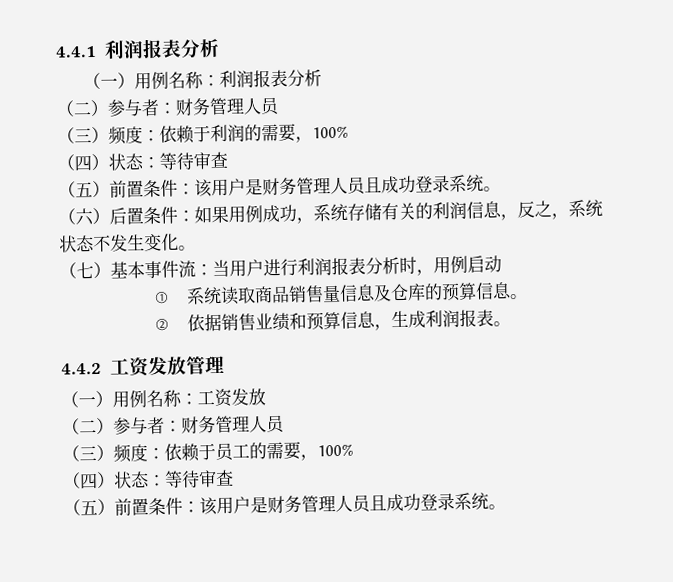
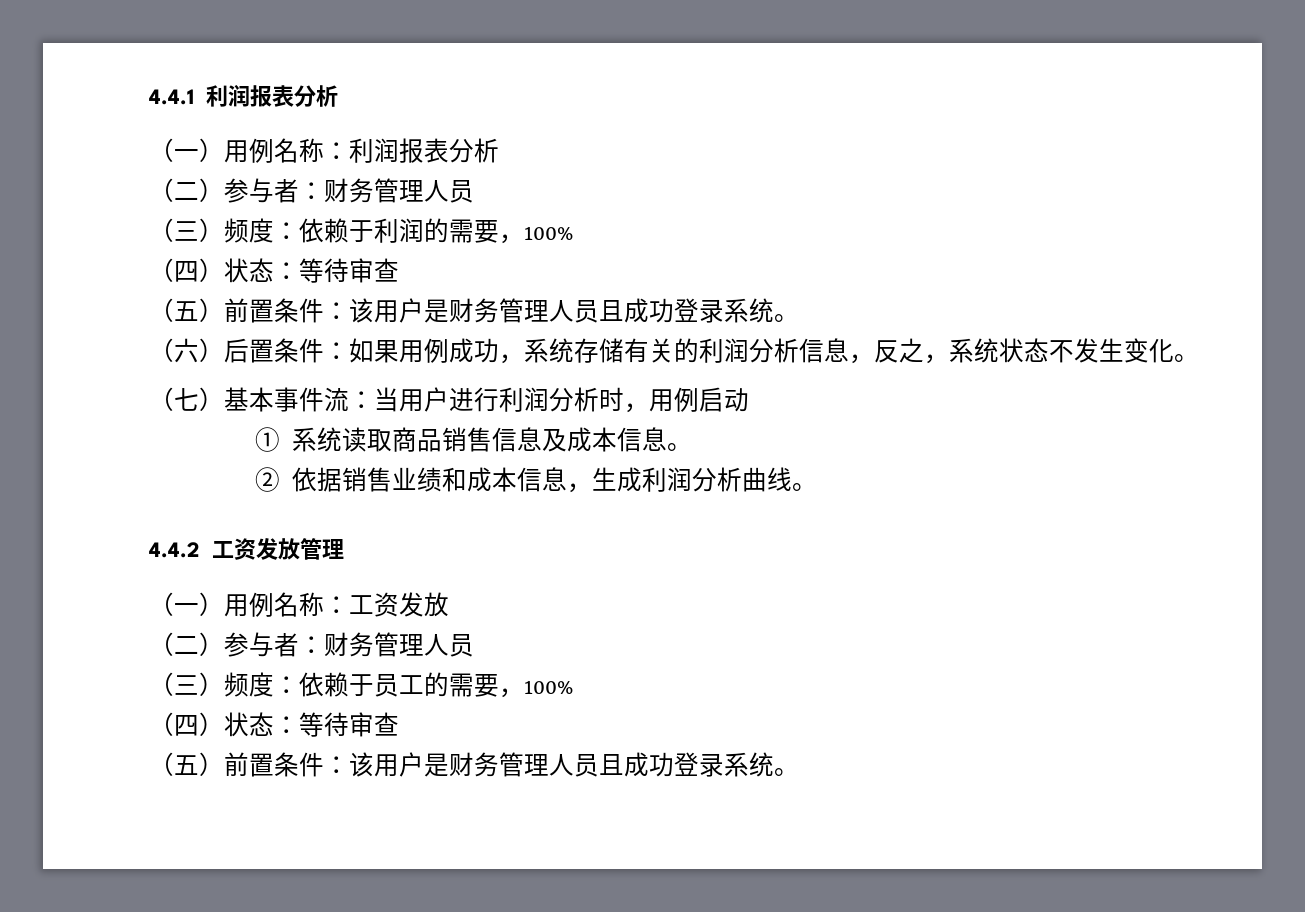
(467, 210) none -> [749,338,799,363] 分析
[331,257,366,276] 报表 -> (549, 399) none
[321,282,477,303] 量信息及仓库的预算 -> [492,427,618,452] 信息及成本
[305,311,341,331] 预算 -> [467,467,518,492] 成本
[458,309,494,327] 报表 -> [692,467,793,492] 分析曲线

